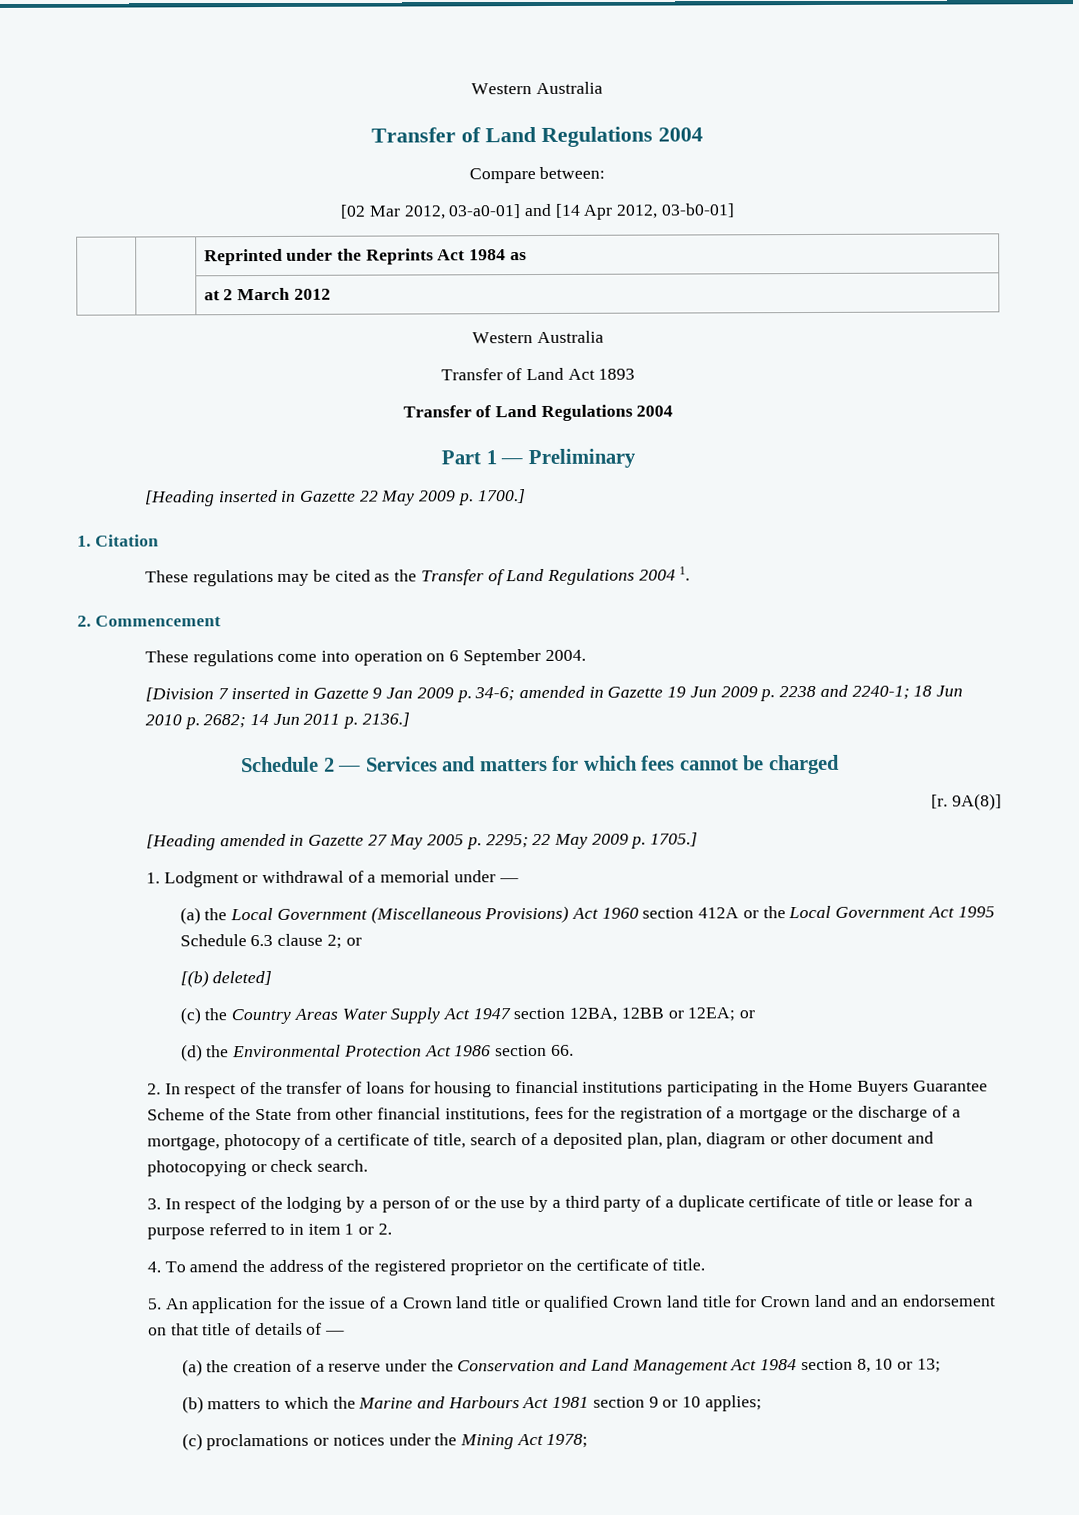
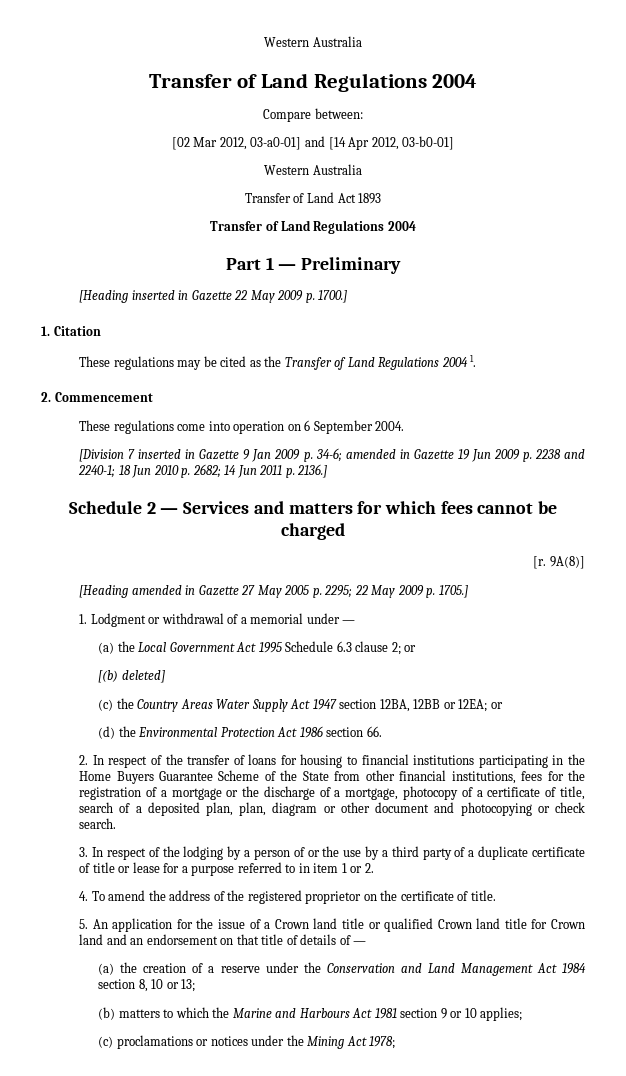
[203,248,527,266] [203,287,331,301] // | | Reprinted under the Reprints Act 1984 as // | | at 2 March 2012 -> (455, 143) none
[370,905,927,924] (Miscellaneous Provisions) Act 1960 section 412A or the Local Government -> (235, 647) none

